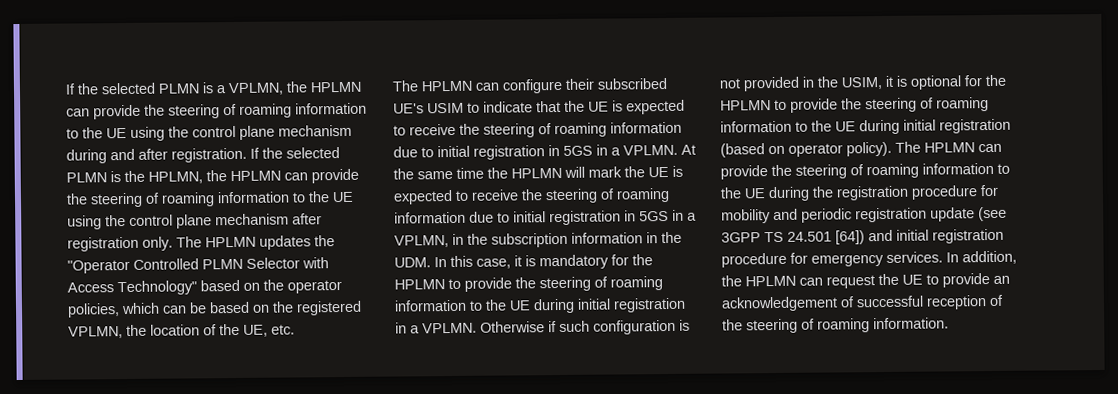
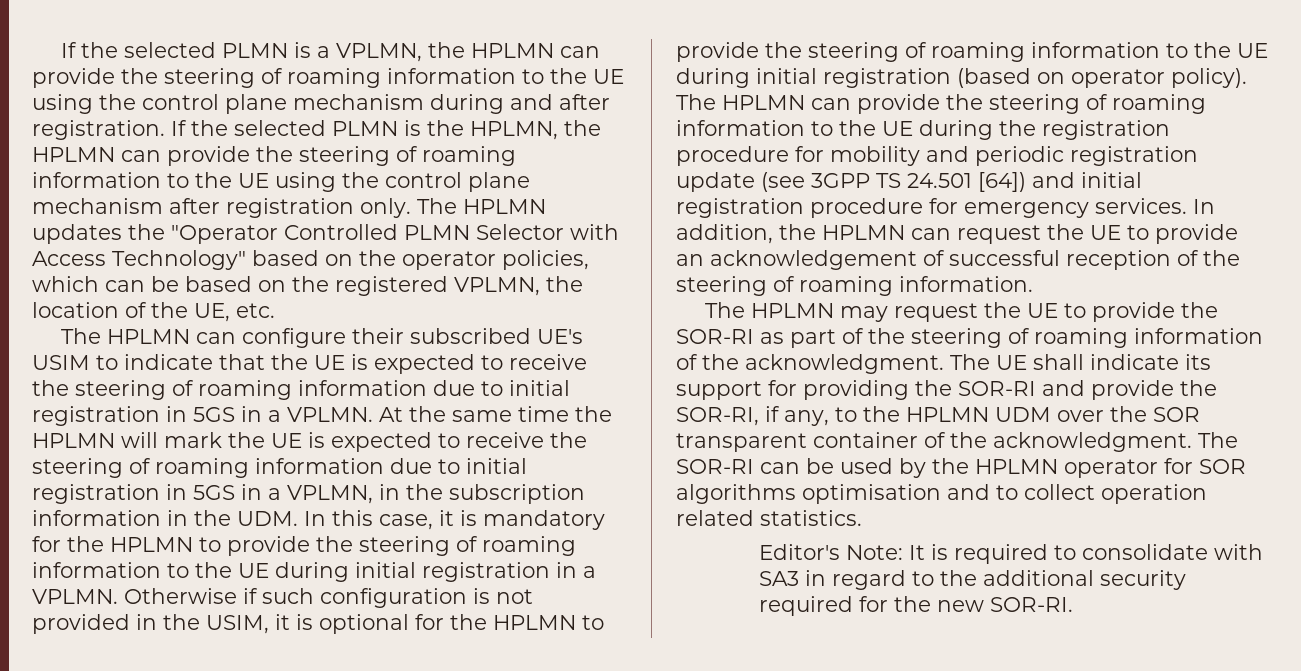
(949, 323) none -> [705,302,1219,322] [676,328,1263,348] [676,354,1211,374] [676,380,1217,400] [676,406,1200,426] [676,432,1238,452] [676,458,1246,478] [676,484,1207,504] [676,510,862,526] [758,544,1263,564] [758,570,1186,590] [758,596,1073,616] // The HPLMN may request the UE to provide the SOR-RI as part of the steering of roaming information of the acknowledgment. The UE shall indicate its support for providing the SOR-RI and provide the SOR-RI, if any, to the HPLMN UDM over the SOR transparent container of the acknowledgment. The SOR-RI can be used by the HPLMN operator for SOR algorithms optimisation and to collect operation related statistics. // Editor's Note: It is required to consolidate with SA3 in regard to the additional security required for the new SOR-RI.

